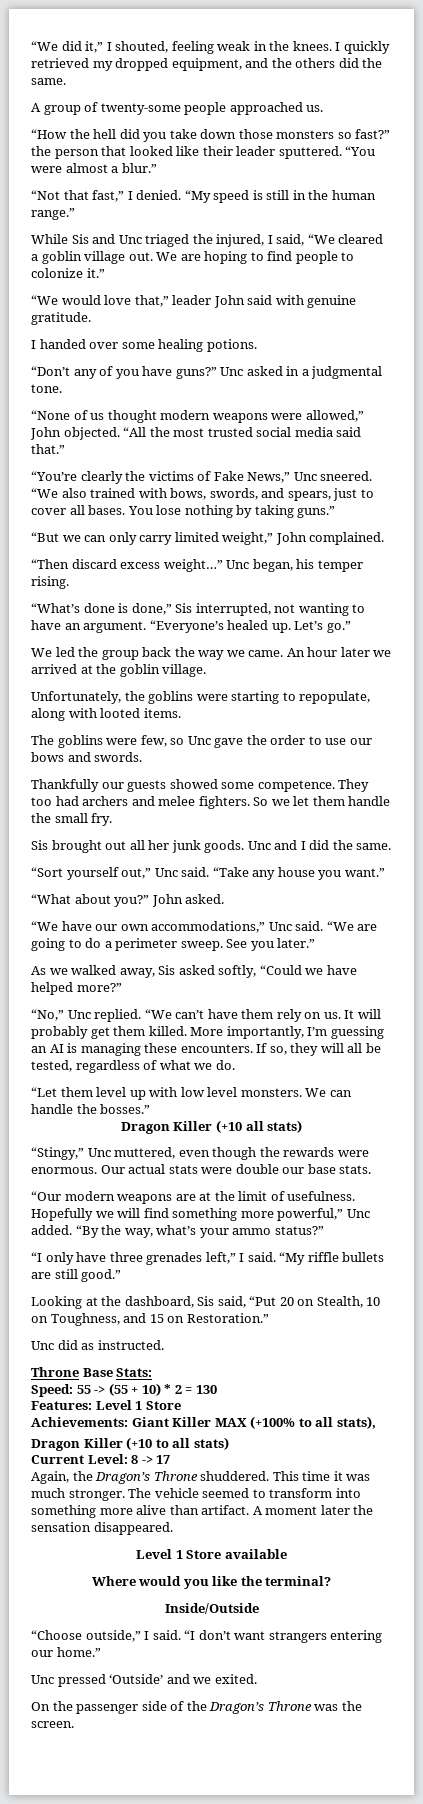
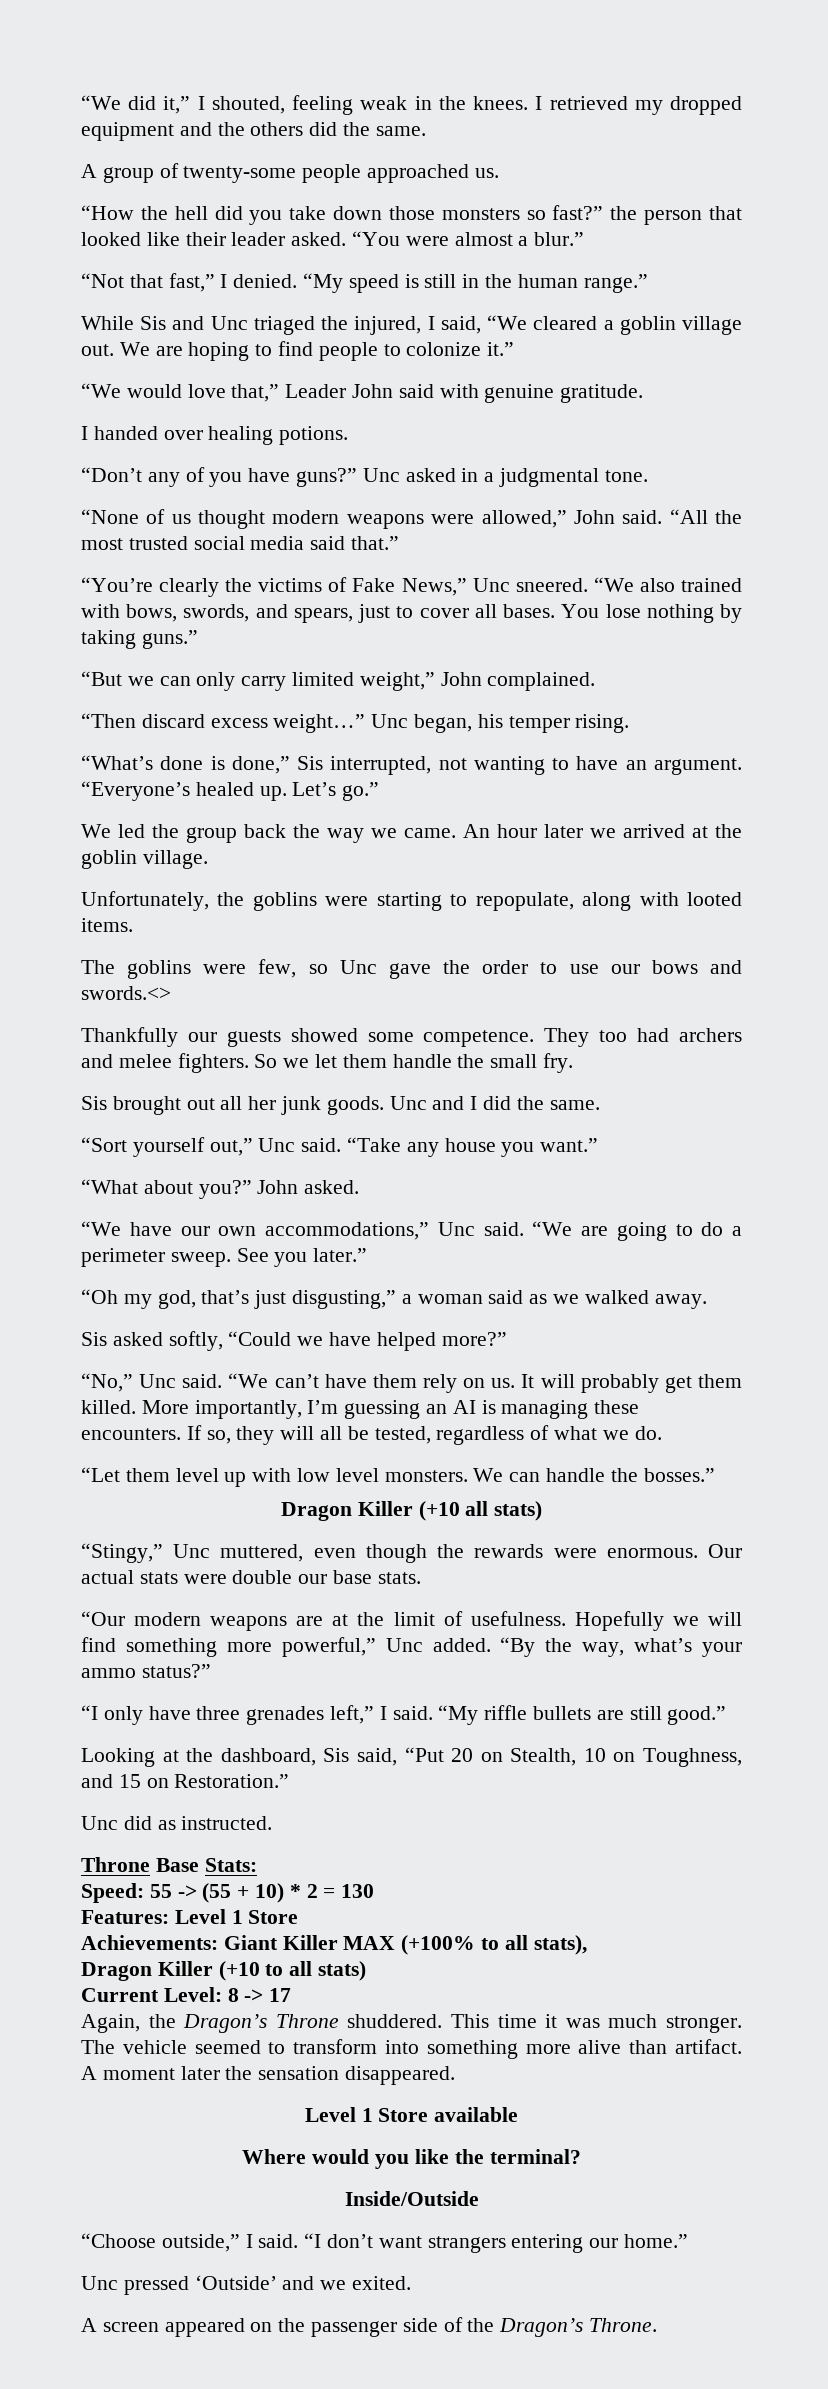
[343,41,390,54] quickly -> (543, 103) none
[171,58,242,71] equipment, -> [81,122,174,141] equipment
[278,146,342,159] sputtered. -> [291,232,347,246] asked.
[172,295,212,305] leader -> [285,384,347,398] Leader
[121,342,155,349] some -> (203, 435) none
[63,427,120,440] objected. -> [622,510,663,524] said.
[94,752,143,762] swords. -> [81,986,171,1000] swords.<>
[31,966,46,975] As -> [81,1289,548,1309] “Oh my god, that’s just disgusting,” a woman said as
[119,968,155,978] away, -> [654,1294,707,1309] away. //
[94,1009,142,1022] replied. -> [182,1374,223,1388] said.
[31,1702,50,1711] On -> [81,2318,273,2337] A screen appeared on
[267,1701,362,1711] [31,1721,74,1728] Throne was the screen. -> [589,2318,658,2332] Throne.

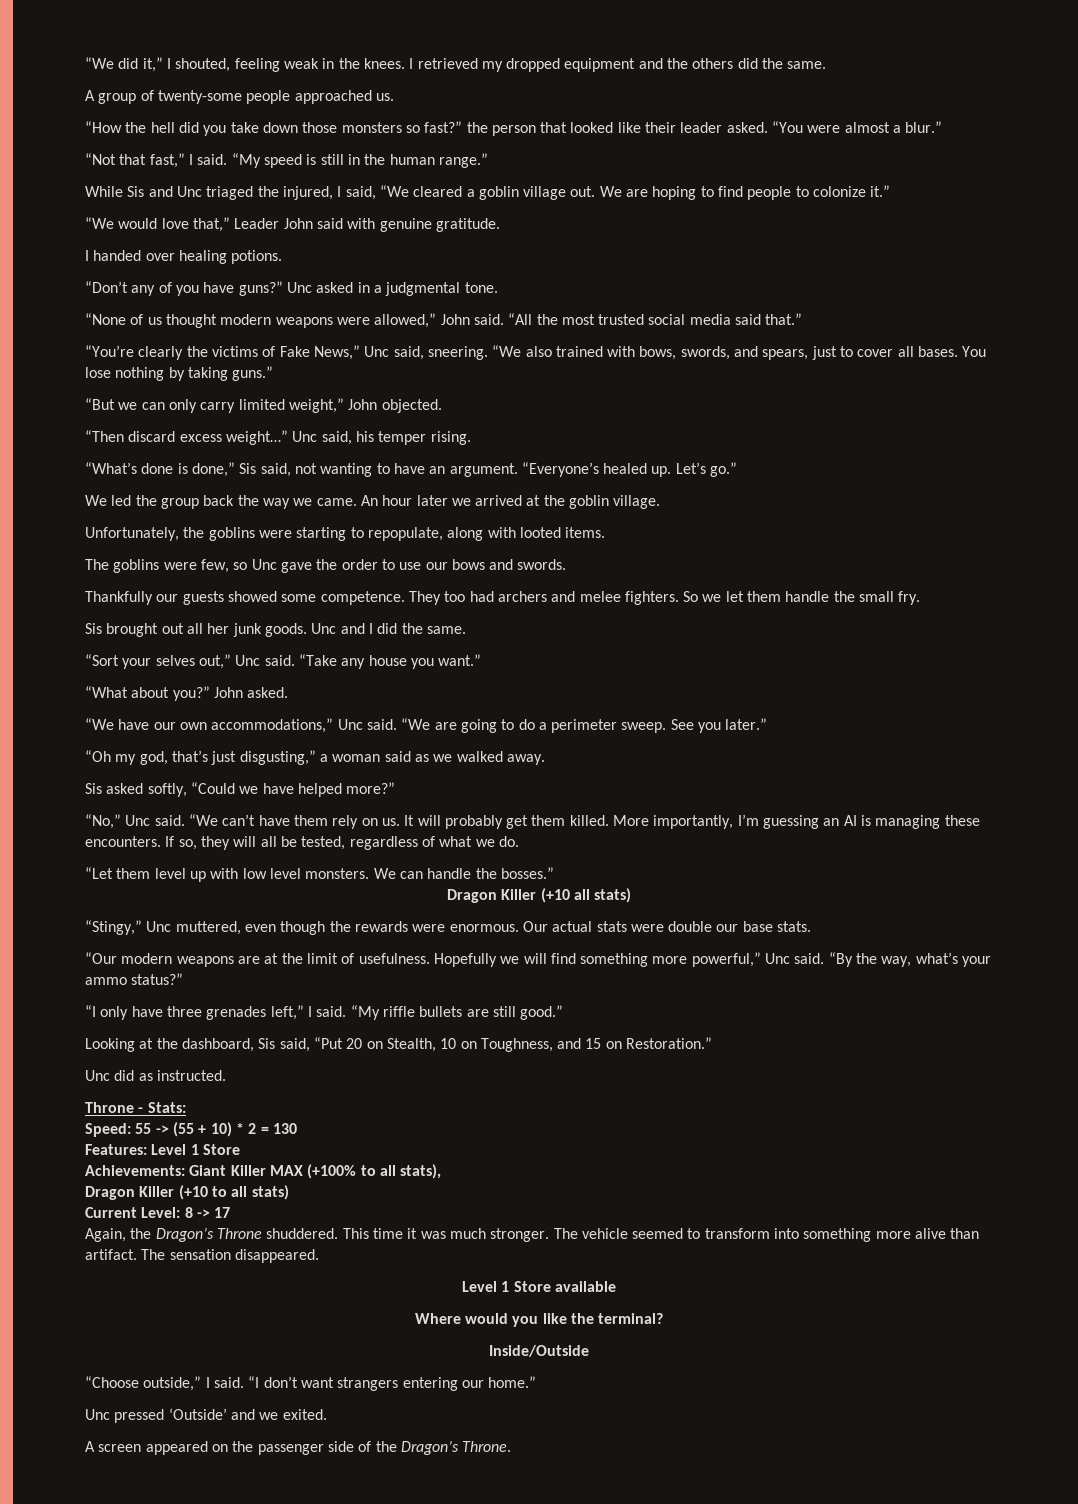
[233,274,298,288] denied. -> [197,154,228,165] said.
[515,578,588,592] sneered. -> [393,346,488,360] said, sneering.
[487,672,596,691] complained. -> [381,399,442,413] objected.
[414,714,473,733] began, -> [321,431,352,445] said,
[330,756,432,775] interrupted, -> [260,463,291,477] said,
[81,986,171,1000] swords.<> -> [517,559,567,570] swords.
[132,1137,205,1157] yourself -> [122,655,195,669] your selves
[432,1638,491,1652] added. -> [794,953,825,964] said.
[155,1858,199,1872] Base -> [138,1107,144,1113] -
[81,2066,253,2080] A moment later the -> [141,1249,166,1260] The

